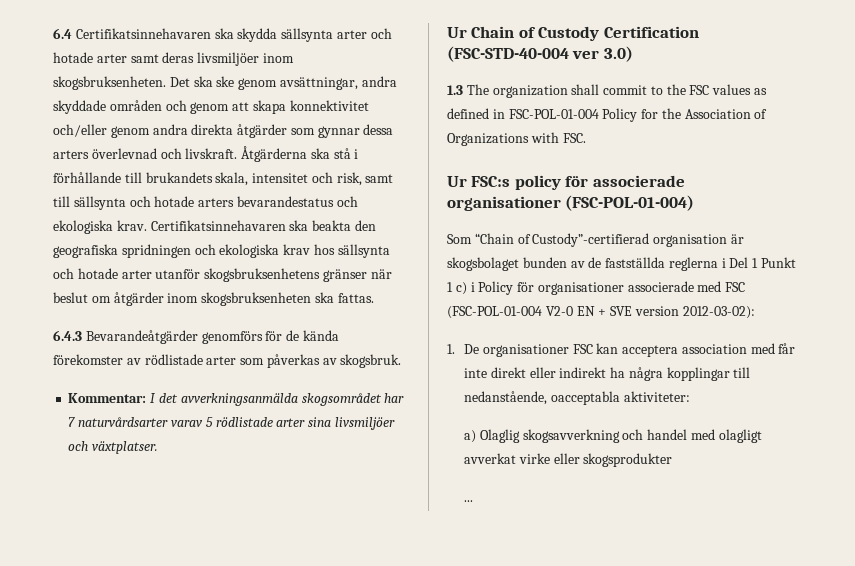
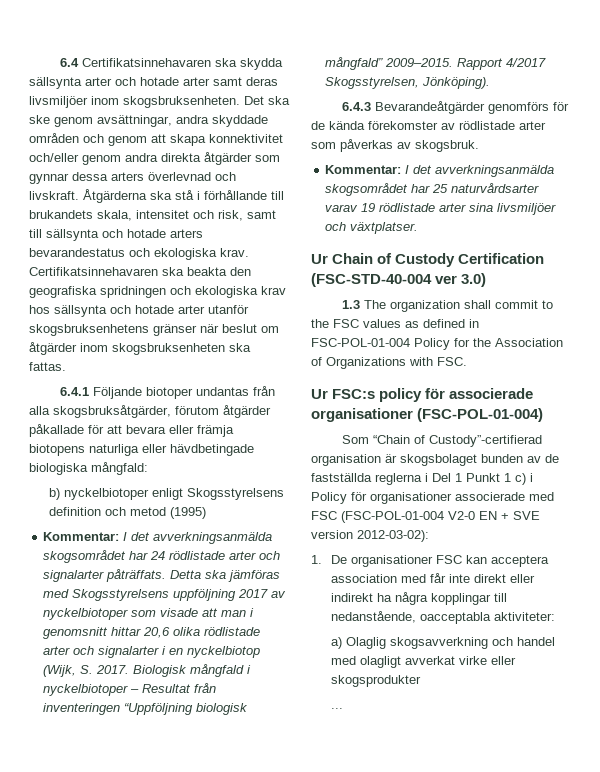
(374, 298) none -> [60,386,276,399] [29,405,271,418] [29,424,234,437] [29,444,254,456] [29,462,148,475] [49,488,285,500] [49,507,207,519] [43,532,273,544] [43,550,281,563] [43,569,281,582] [43,589,287,601] [43,608,255,620] [43,627,261,639] [43,646,261,658] [43,664,252,677] [43,683,217,696] [43,703,249,715] [325,57,547,70] [325,77,491,89] // 6.4.1 Följande biotoper undantas från alla skogsbruksåtgärder, förutom åtgärder påkallade för att bevara eller främja biotopens naturliga eller hävdbetingade biologiska mångfald: // b) nyckelbiotoper enligt Skogsstyrelsens definition och metod (1995) // Kommentar: I det avverkningsanmälda skogsområdet har 24 rödlistade arter och signalarter påträffats. Detta ska jämföras med Skogsstyrelsens uppföljning 2017 av nyckelbiotoper som visade att man i genomsnitt hittar 20,6 olika rödlistade arter och signalarter i en nyckelbiotop (Wijk, S. 2017. Biologisk mångfald i nyckelbiotoper – Resultat från inventeringen “Uppföljning biologisk mångfald” 2009–2015. Rapport 4/2017 Skogsstyrelsen, Jönköping).
[68,417,76,427] 7 -> [432,184,449,193] 25
[205,417,213,427] 5 -> [361,203,376,212] 19

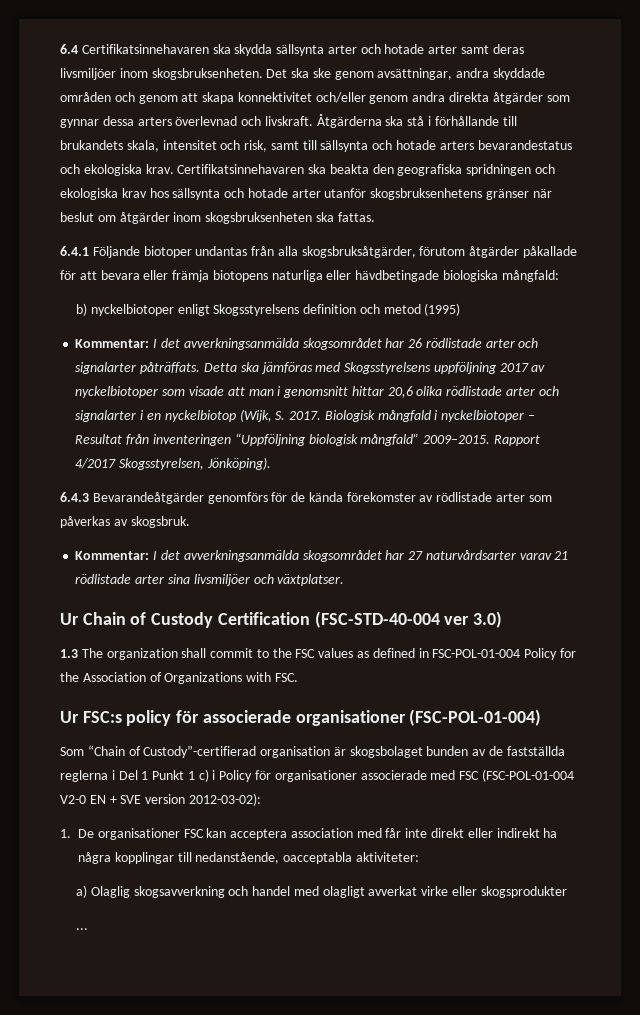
[150,551,166,560] 24 -> [408,338,423,348] 26
[432,184,449,193] 25 -> [408,551,424,560] 27
[361,203,376,212] 19 -> [554,551,569,560] 21

